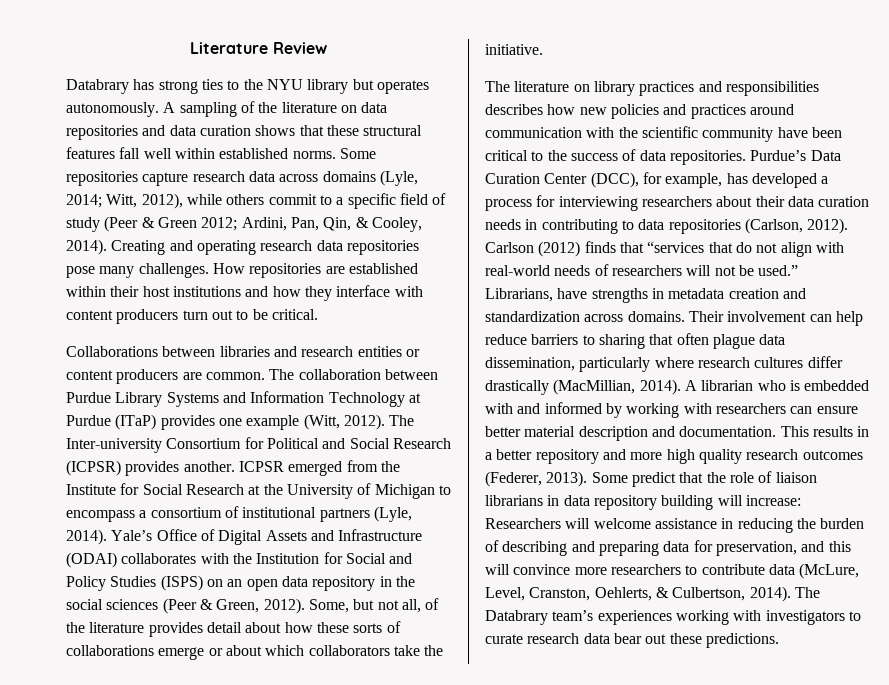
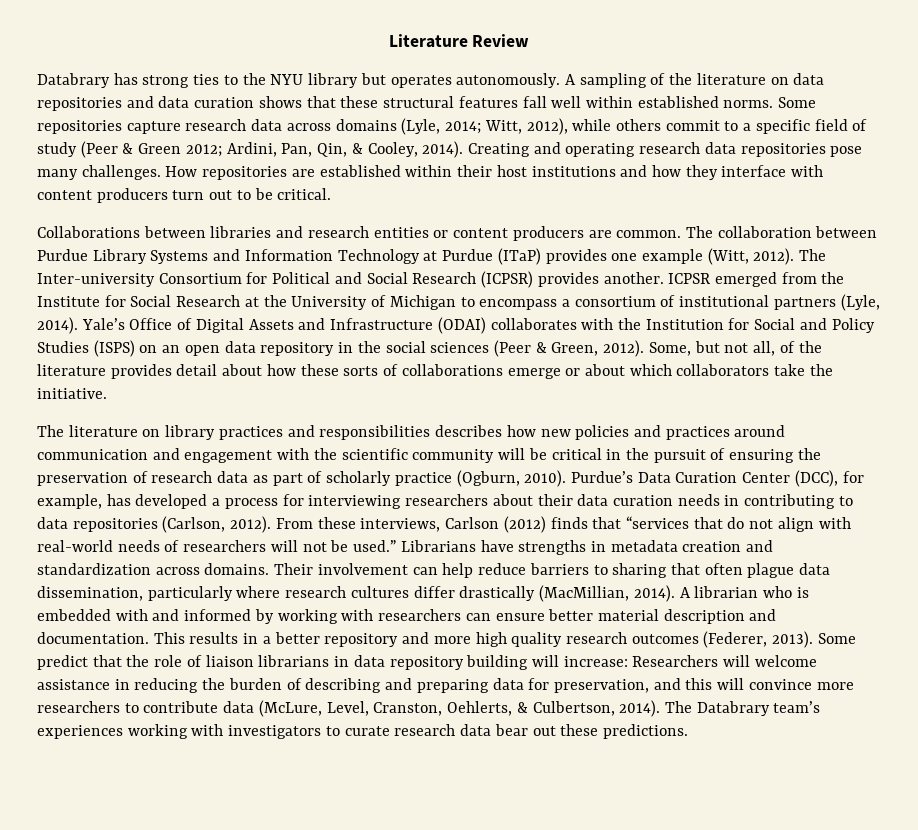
(582, 132) none -> [152,448,273,463] and engagement
[777,127,842,138] [485,149,746,165] have been critical to the success of data repositories. -> [498,448,821,463] [37,470,567,487] will be critical in the pursuit of ensuring the preservation of research data as part of scholarly practice (Ogburn, 2010).
(849, 226) none -> [275,517,441,532] From these interviews,
[485,288,553,302] Librarians, -> [400,540,476,552] Librarians

